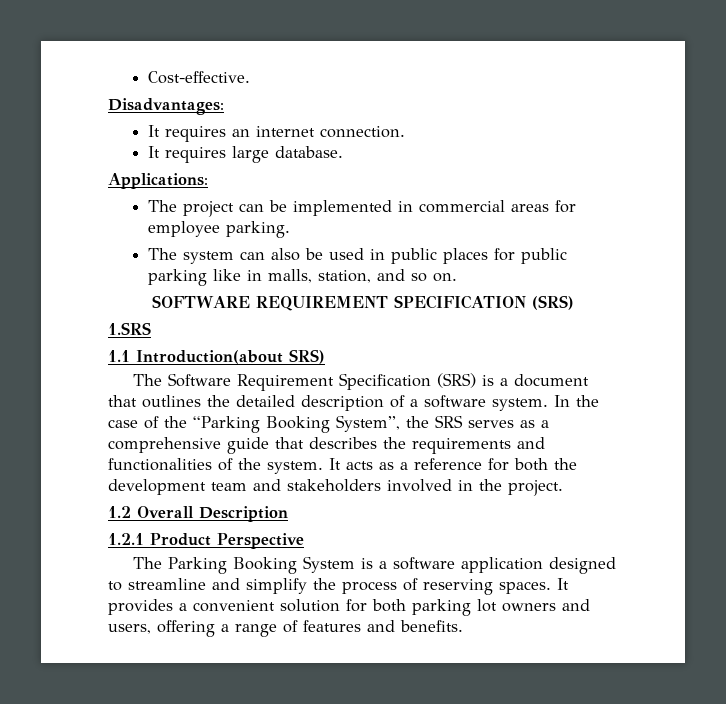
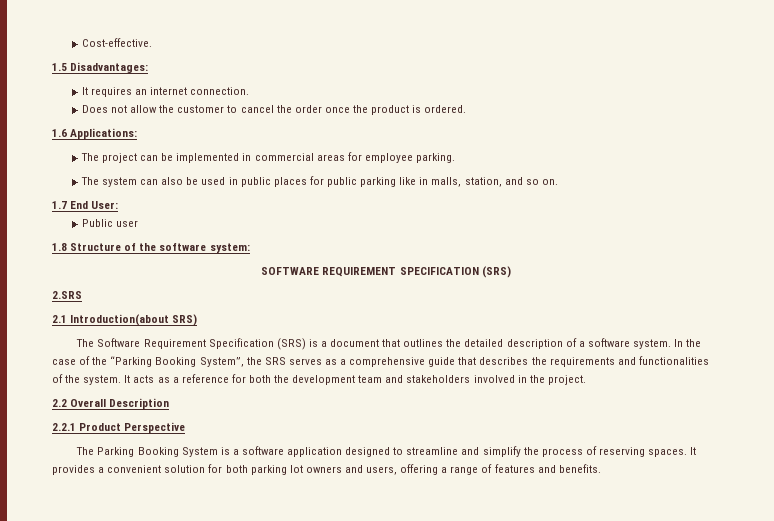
(251, 77) none -> [52,63,67,71] 1.5
[148,146,344,163] It requires large database. // -> [81,105,467,115] [52,129,67,137] Does not allow the customer to cancel the order once the product is ordered. // 1.6
(458, 277) none -> [52,201,119,209] [81,219,139,227] [52,243,250,253] // 1.7 End User: // Public user // 1.8 Structure of the software system:
[108,322,151,335] [108,350,130,362] 1.SRS // 1.1 -> [52,291,82,299] [52,315,67,323] 2.SRS // 2.1
[108,506,131,518] 1.2 -> [52,399,67,407] 2.2
[108,533,144,545] 1.2.1 -> [52,423,76,431] 2.2.1

